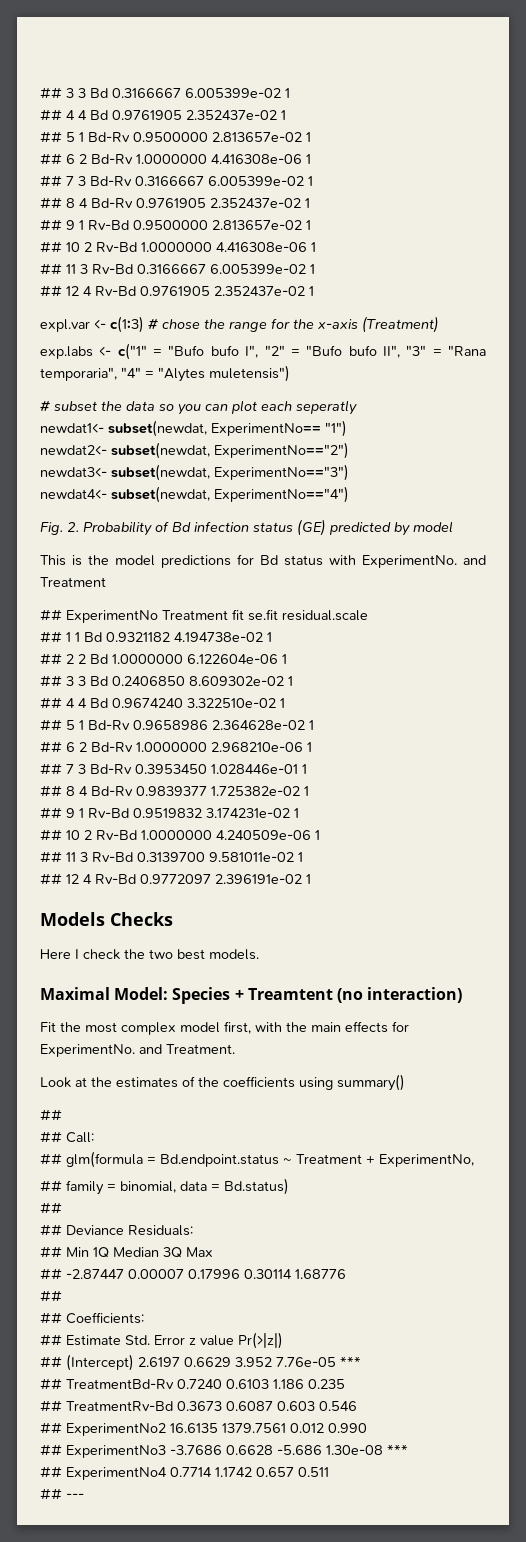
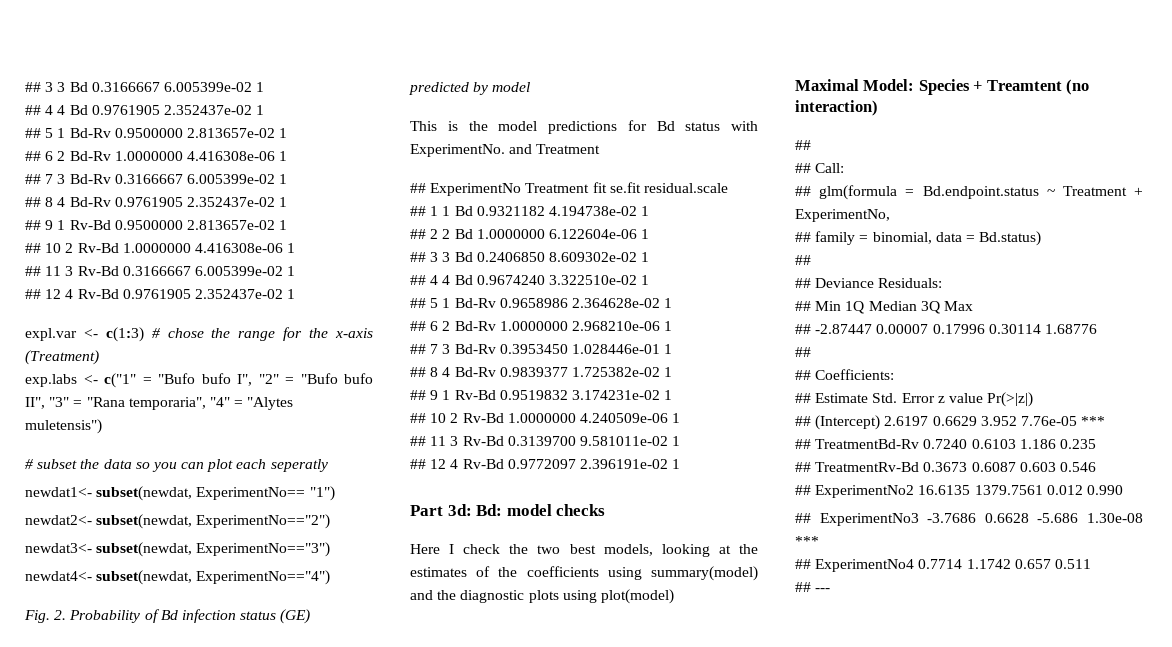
[40,912,173,926] Models Checks -> [410,504,606,516] Part 3d: Bd: model checks
[209,949,259,960] models. -> [603,544,758,557] [410,566,758,581] [410,589,674,604] models, looking at the estimates of the coefficients using summary(model) and the diagnostic plots using plot(model)
[40,1021,409,1035] [40,1044,235,1057] [40,1074,405,1091] // Fit the most complex model first, with the main effects for ExperimentNo. and Treatment. // Look at the estimates of the coefficients using summary() -> (878, 108) none

